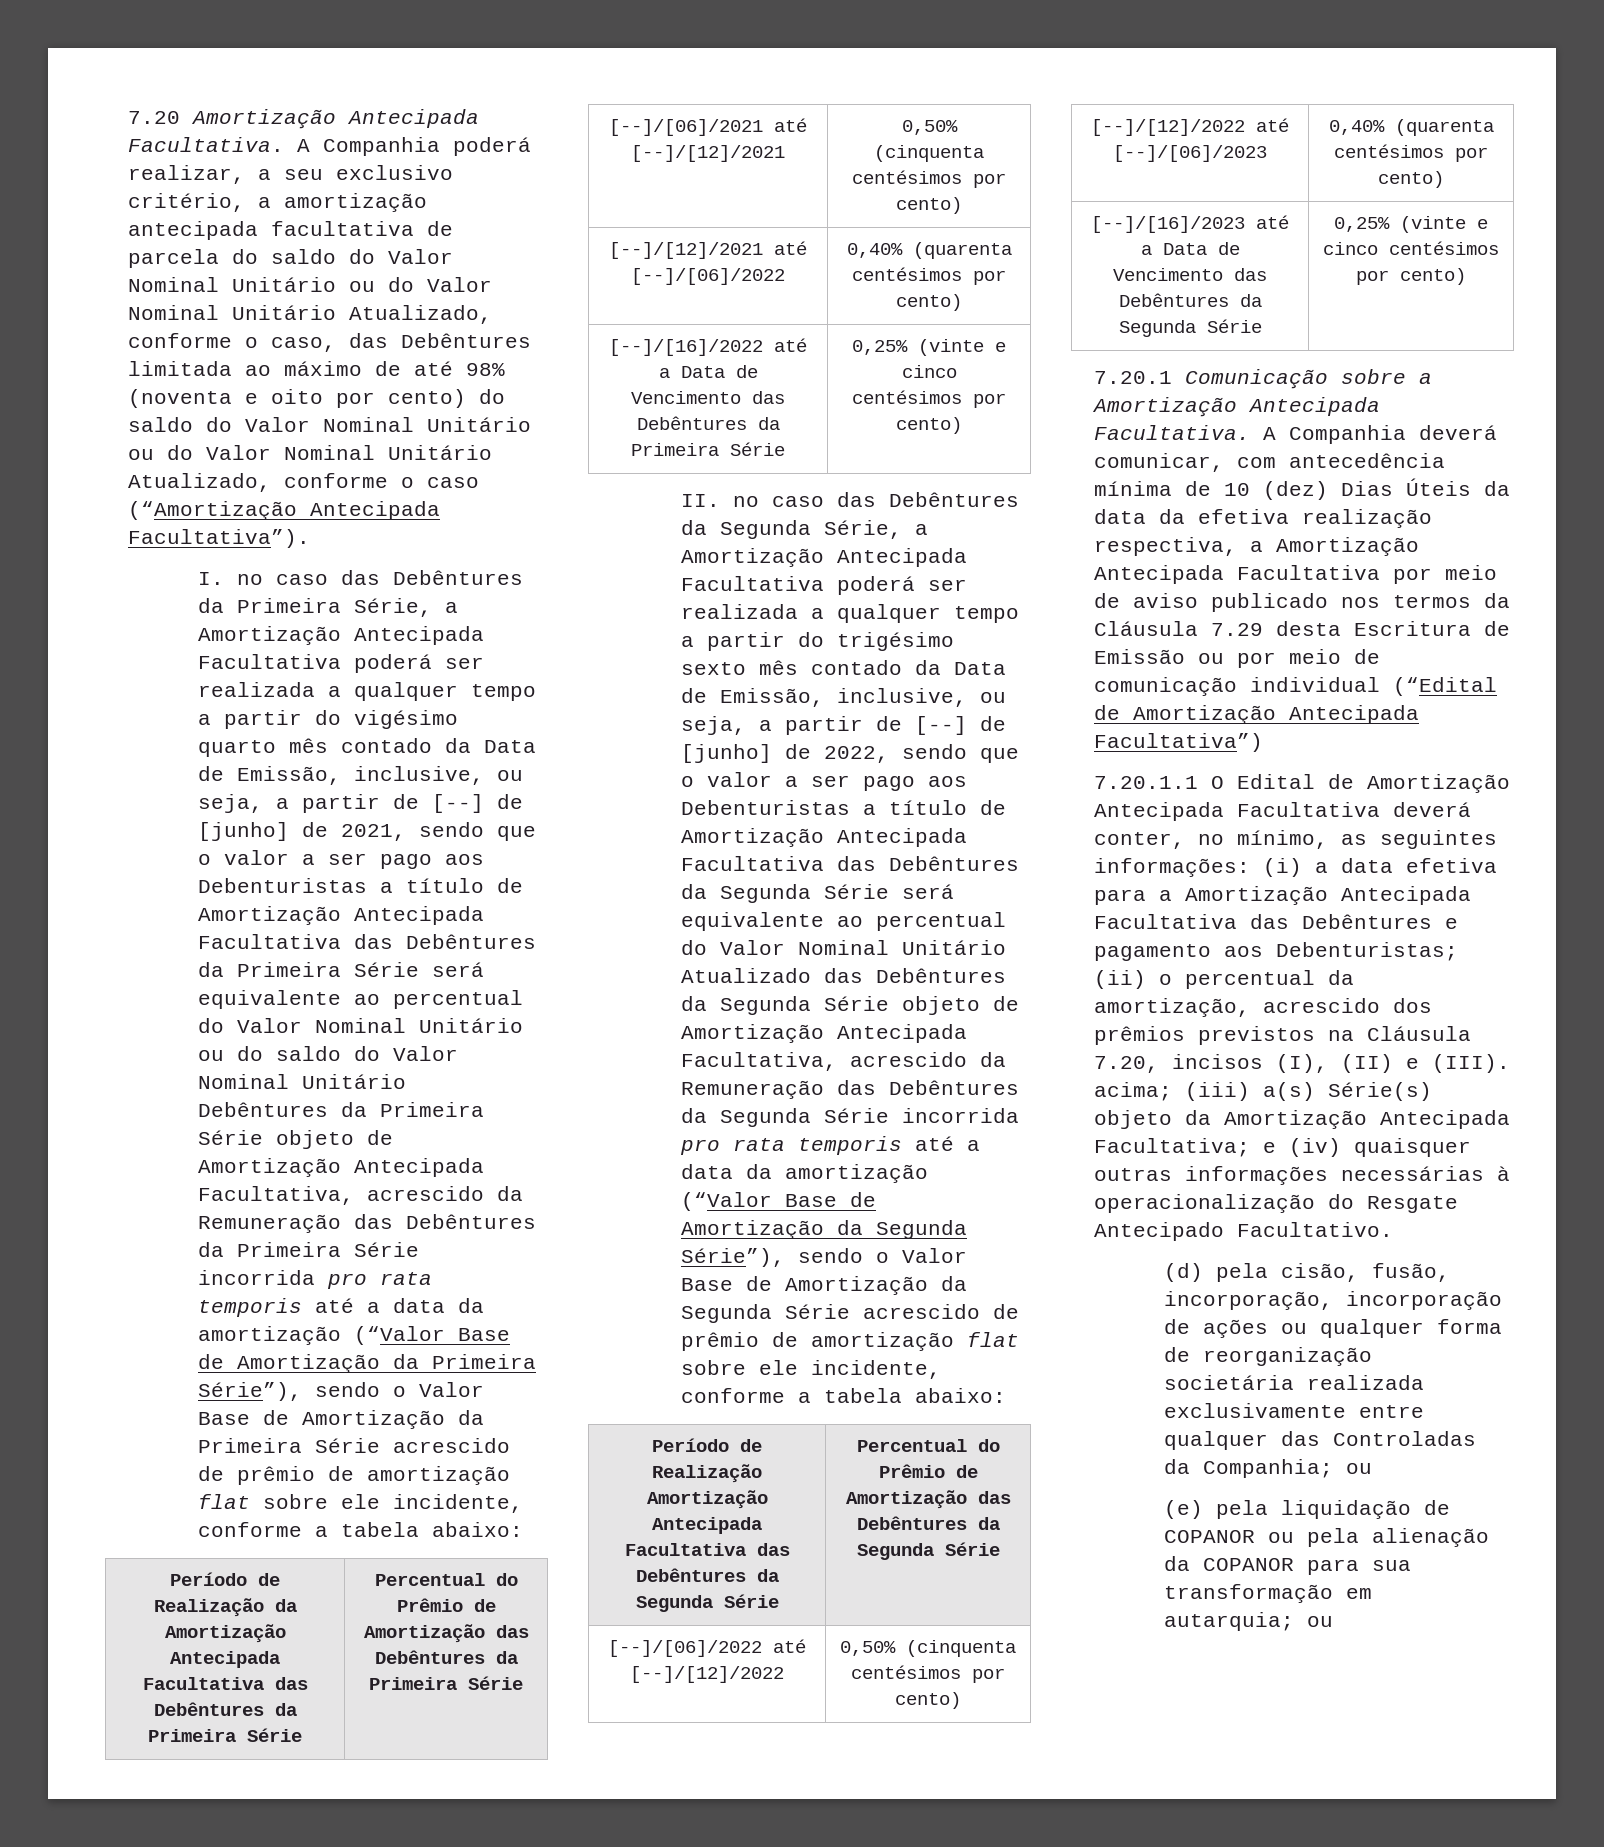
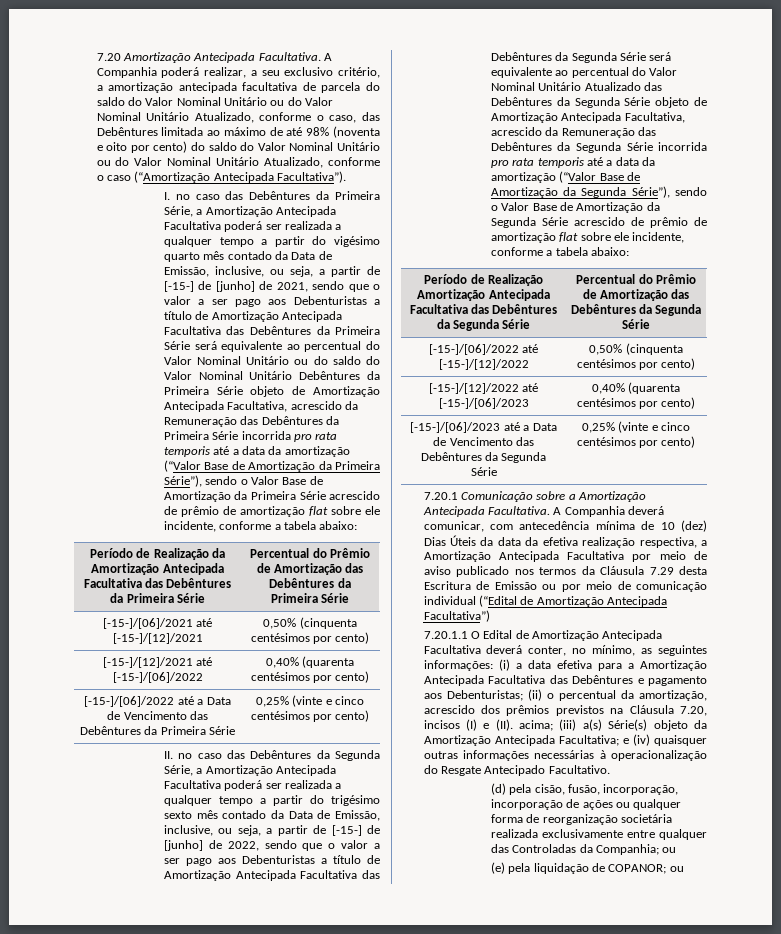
[432,794,485,813] [--] -> [163,281,194,292] [-15-]
[609,118,807,136] [631,145,785,162] [901,120,958,135] [874,145,984,162] [852,170,1006,188] [896,197,962,214] [609,241,807,259] [631,268,785,285] [846,242,1012,259] [852,267,1006,285] [896,294,962,311] [609,339,763,356] [--]/[06]/2021 até [--]/[12]/2021 | 0,50% (cinquenta centésimos por cento) // [--]/[12]/2021 até [--]/[06]/2022 | 0,40% (quarenta centésimos por cento) // [--]/[16]/2022 -> [102,618,213,629] [112,633,203,644] [263,617,357,629] [250,632,370,644] [102,657,213,668] [112,672,203,683] [265,656,355,668] [250,671,370,683] [84,696,175,707] [-15-]/[06]/2021 até [-15-]/[12]/2021 | 0,50% (cinquenta centésimos por cento) // [-15-]/[12]/2021 até [-15-]/[06]/2022 | 0,40% (quarenta centésimos por cento) // [-15-]/[06]/2022
[915,716,968,735] [--] -> [331,825,362,836] [-15-]
[608,1639,806,1657] [630,1666,784,1683] [840,1640,1016,1657] [851,1665,1005,1683] [895,1692,961,1709] [1091,118,1289,136] [1113,145,1267,162] [1328,119,1494,136] [1334,144,1488,162] [1378,171,1444,188] [1091,216,1245,233] [--]/[06]/2022 até [--]/[12]/2022 | 0,50% (cinquenta centésimos por cento) // [--]/[12]/2022 até [--]/[06]/2023 | 0,40% (quarenta centésimos por cento) // [--]/[16]/2023 -> [428,344,539,355] [438,359,529,370] [589,343,683,355] [576,358,696,370] [428,383,539,394] [438,398,529,409] [591,382,681,394] [576,397,696,409] [410,422,501,433] [-15-]/[06]/2022 até [-15-]/[12]/2022 | 0,50% (cinquenta centésimos por cento) // [-15-]/[12]/2022 até [-15-]/[06]/2023 | 0,40% (quarenta centésimos por cento) // [-15-]/[06]/2023
[1276,1054,1511,1073] (I), (II) e (III). -> [465,719,513,731] (I) e (II).
[1164,1528,1490,1547] [1164,1556,1412,1575] [1164,1584,1373,1603] [1164,1612,1295,1631] COPANOR ou pela alienação da COPANOR para sua transformação em autarquia; -> [608,864,667,874] COPANOR;

